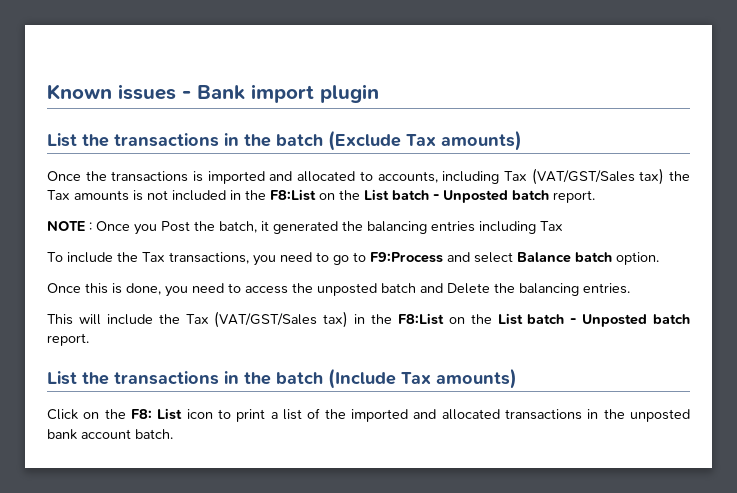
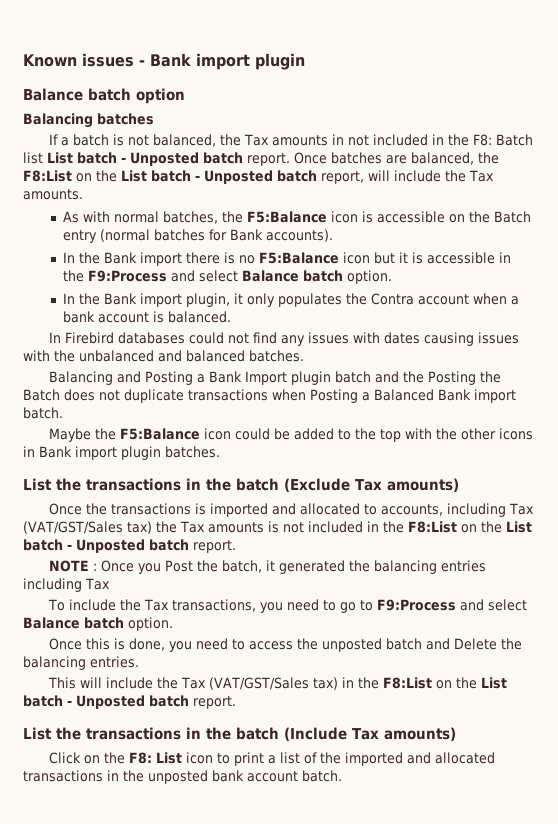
(379, 93) none -> [23,88,185,104] [23,113,154,128] [48,134,533,147] [23,152,499,166] [23,170,494,184] [23,189,83,200] [62,211,531,224] [62,229,333,243] [62,252,511,266] [62,270,392,284] [62,293,519,307] [62,311,231,323] [48,332,519,346] [23,350,304,362] [48,371,501,385] [23,389,516,403] [23,407,63,419] [48,428,533,442] [23,446,220,460] // Balance batch option // Balancing batches // If a batch is not balanced, the Tax amounts in not included in the F8: Batch list List batch - Unposted batch report. Once batches are balanced, the F8:List on the List batch - Unposted batch report, will include the Tax amounts. // As with normal batches, the F5:Balance icon is accessible on the Batch entry (normal batches for Bank accounts). // In the Bank import there is no F5:Balance icon but it is accessible in the F9:Process and select Balance batch option. // In the Bank import plugin, it only populates the Contra account when a bank account is balanced. // In Firebird databases could not find any issues with dates causing issues with the unbalanced and balanced batches. // Balancing and Posting a Bank Import plugin batch and the Posting the Batch does not duplicate transactions when Posting a Balanced Bank import batch. // Maybe the F5:Balance icon could be added to the top with the other icons in Bank import plugin batches.

